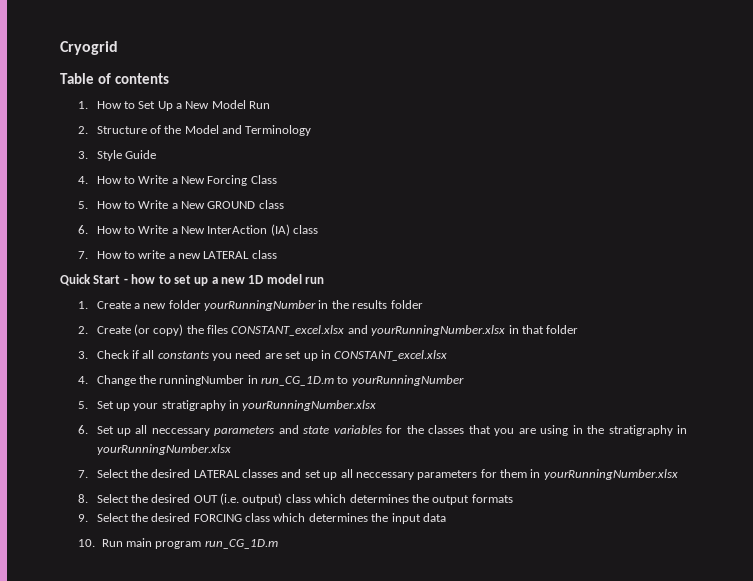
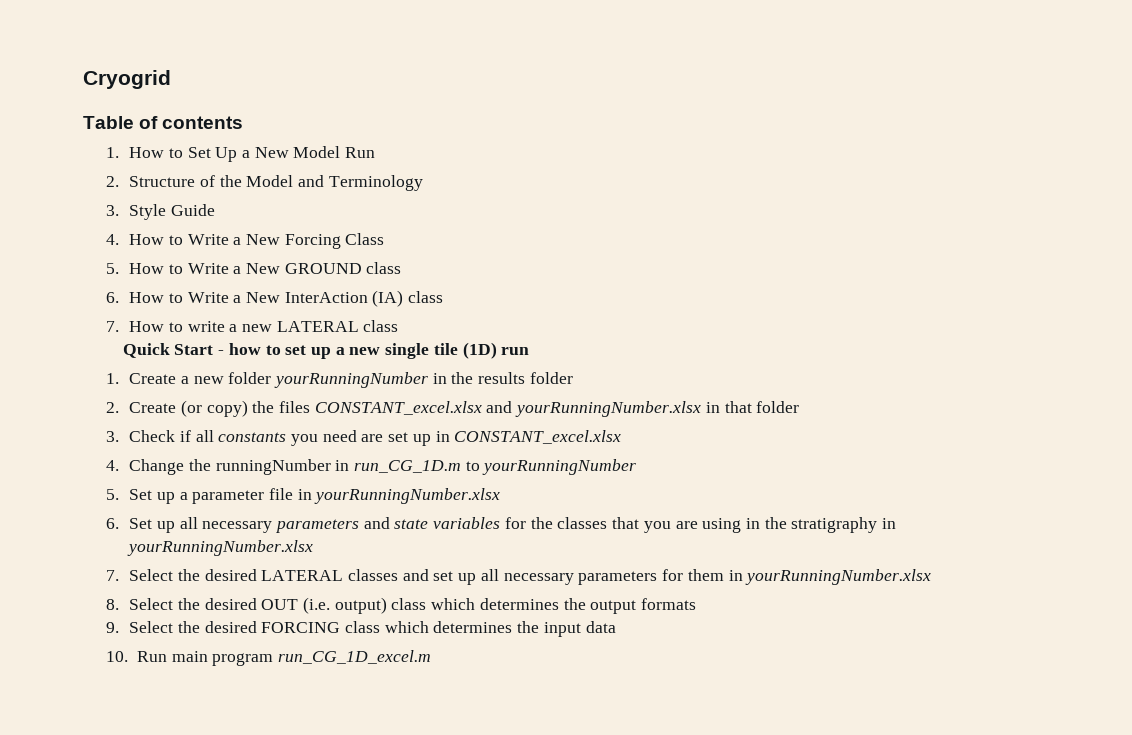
[248,274,302,284] 1D model -> [385,342,497,359] single tile (1D)
[133,400,226,411] your stratigraphy -> [179,488,294,504] a parameter file
[151,428,210,436] neccessary -> [202,521,273,533] necessary
[355,472,414,480] neccessary -> [503,573,574,585] necessary
[204,539,278,549] run_CG_1D.m -> [277,650,431,664] run_CG_1D_excel.m

